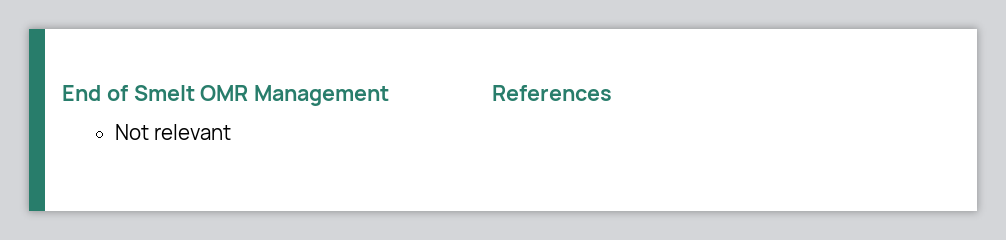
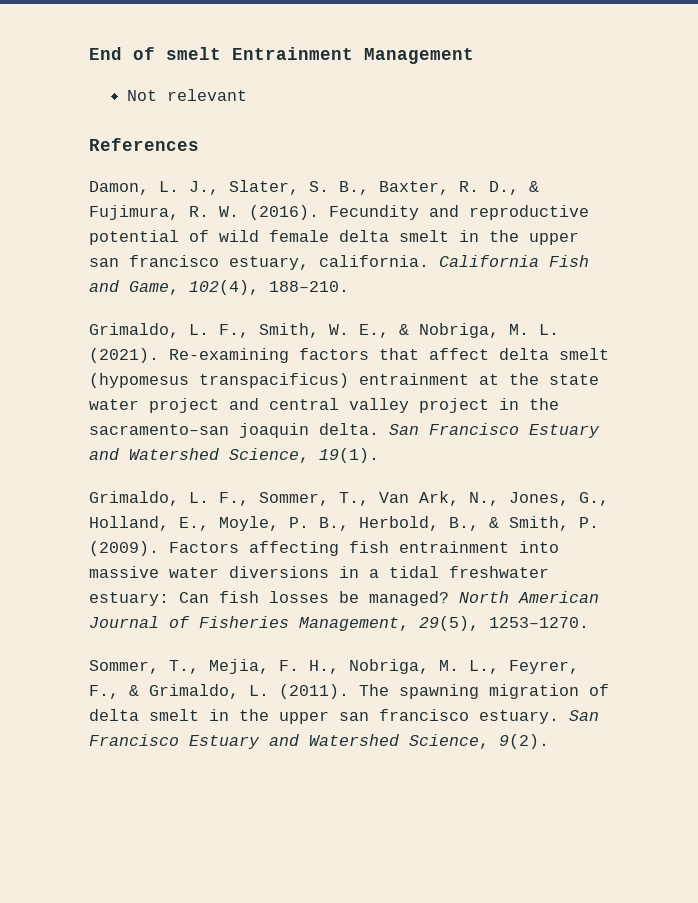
[133,85,249,101] Smelt OMR -> [166,47,353,60] smelt Entrainment
(612, 93) none -> [89,180,539,195] [89,205,589,220] [89,230,579,245] [89,255,589,270] [89,280,349,295] [89,323,559,338] [89,348,609,363] [89,373,599,388] [89,398,559,413] [89,423,600,438] [89,448,379,463] [89,491,609,506] [89,516,599,531] [89,541,559,556] [89,566,549,578] [89,591,599,606] [89,616,589,631] [89,659,579,674] [89,684,609,699] [89,709,599,724] [89,734,549,749] // Damon, L. J., Slater, S. B., Baxter, R. D., & Fujimura, R. W. (2016). Fecundity and reproductive potential of wild female delta smelt in the upper san francisco estuary, california. California Fish and Game, 102(4), 188–210. // Grimaldo, L. F., Smith, W. E., & Nobriga, M. L. (2021). Re-examining factors that affect delta smelt (hypomesus transpacificus) entrainment at the state water project and central valley project in the sacramento–san joaquin delta. San Francisco Estuary and Watershed Science, 19(1). // Grimaldo, L. F., Sommer, T., Van Ark, N., Jones, G., Holland, E., Moyle, P. B., Herbold, B., & Smith, P. (2009). Factors affecting fish entrainment into massive water diversions in a tidal freshwater estuary: Can fish losses be managed? North American Journal of Fisheries Management, 29(5), 1253–1270. // Sommer, T., Mejia, F. H., Nobriga, M. L., Feyrer, F., & Grimaldo, L. (2011). The spawning migration of delta smelt in the upper san francisco estuary. San Francisco Estuary and Watershed Science, 9(2).

